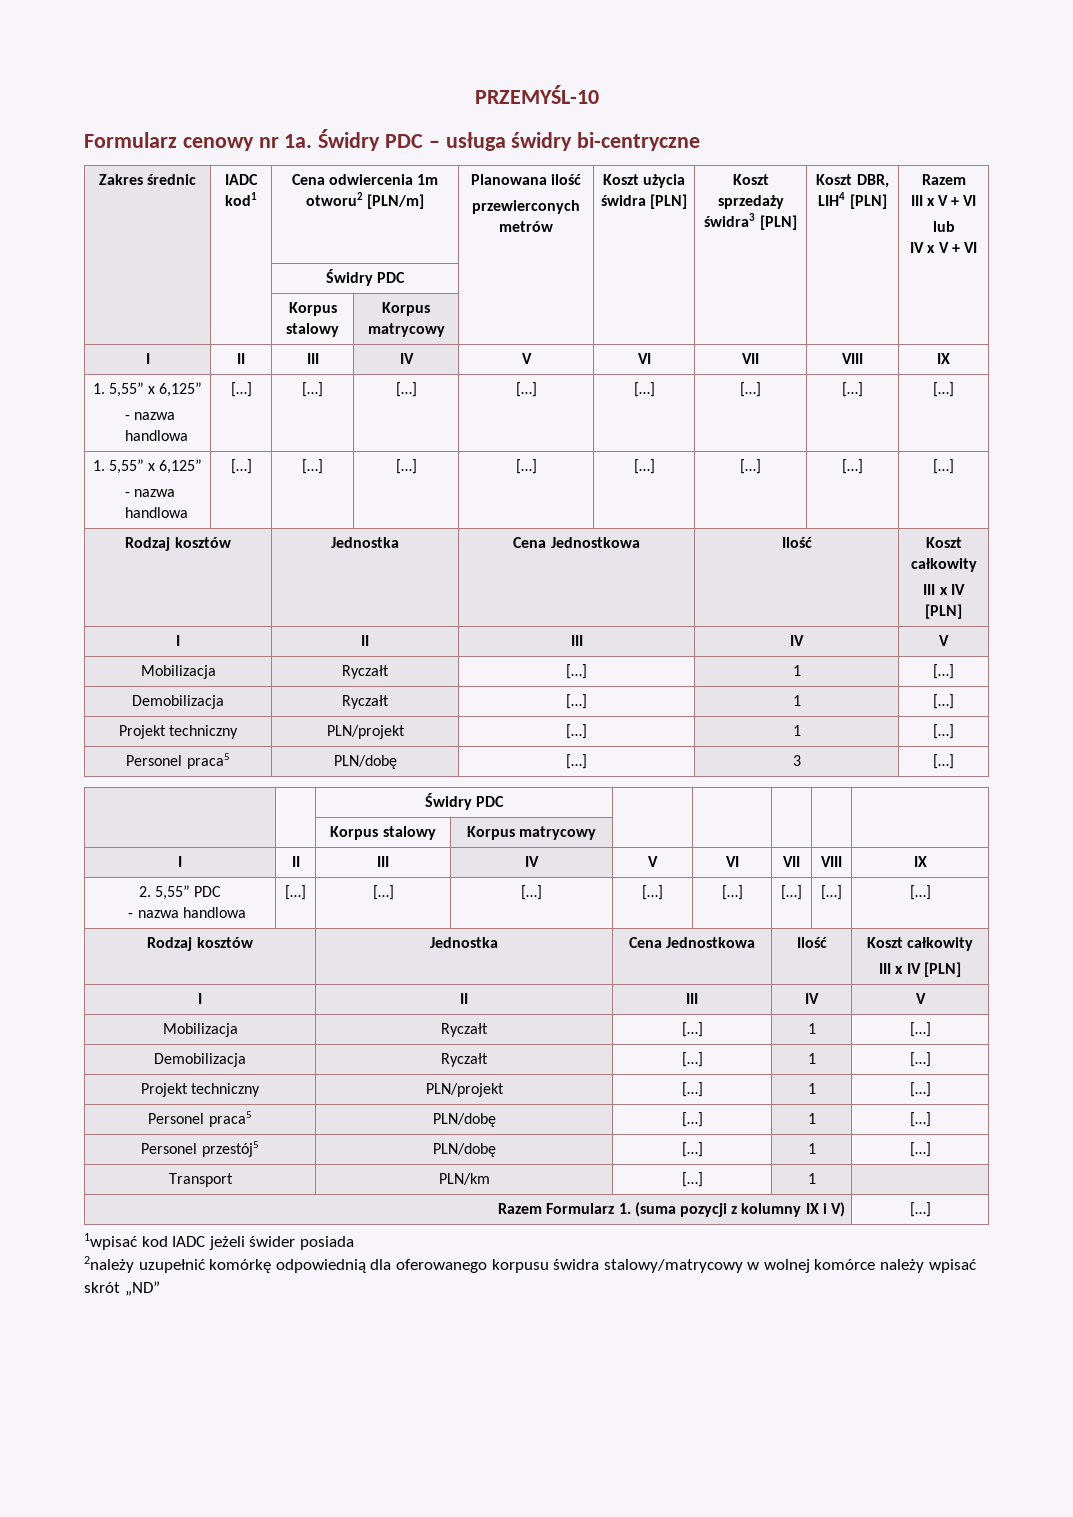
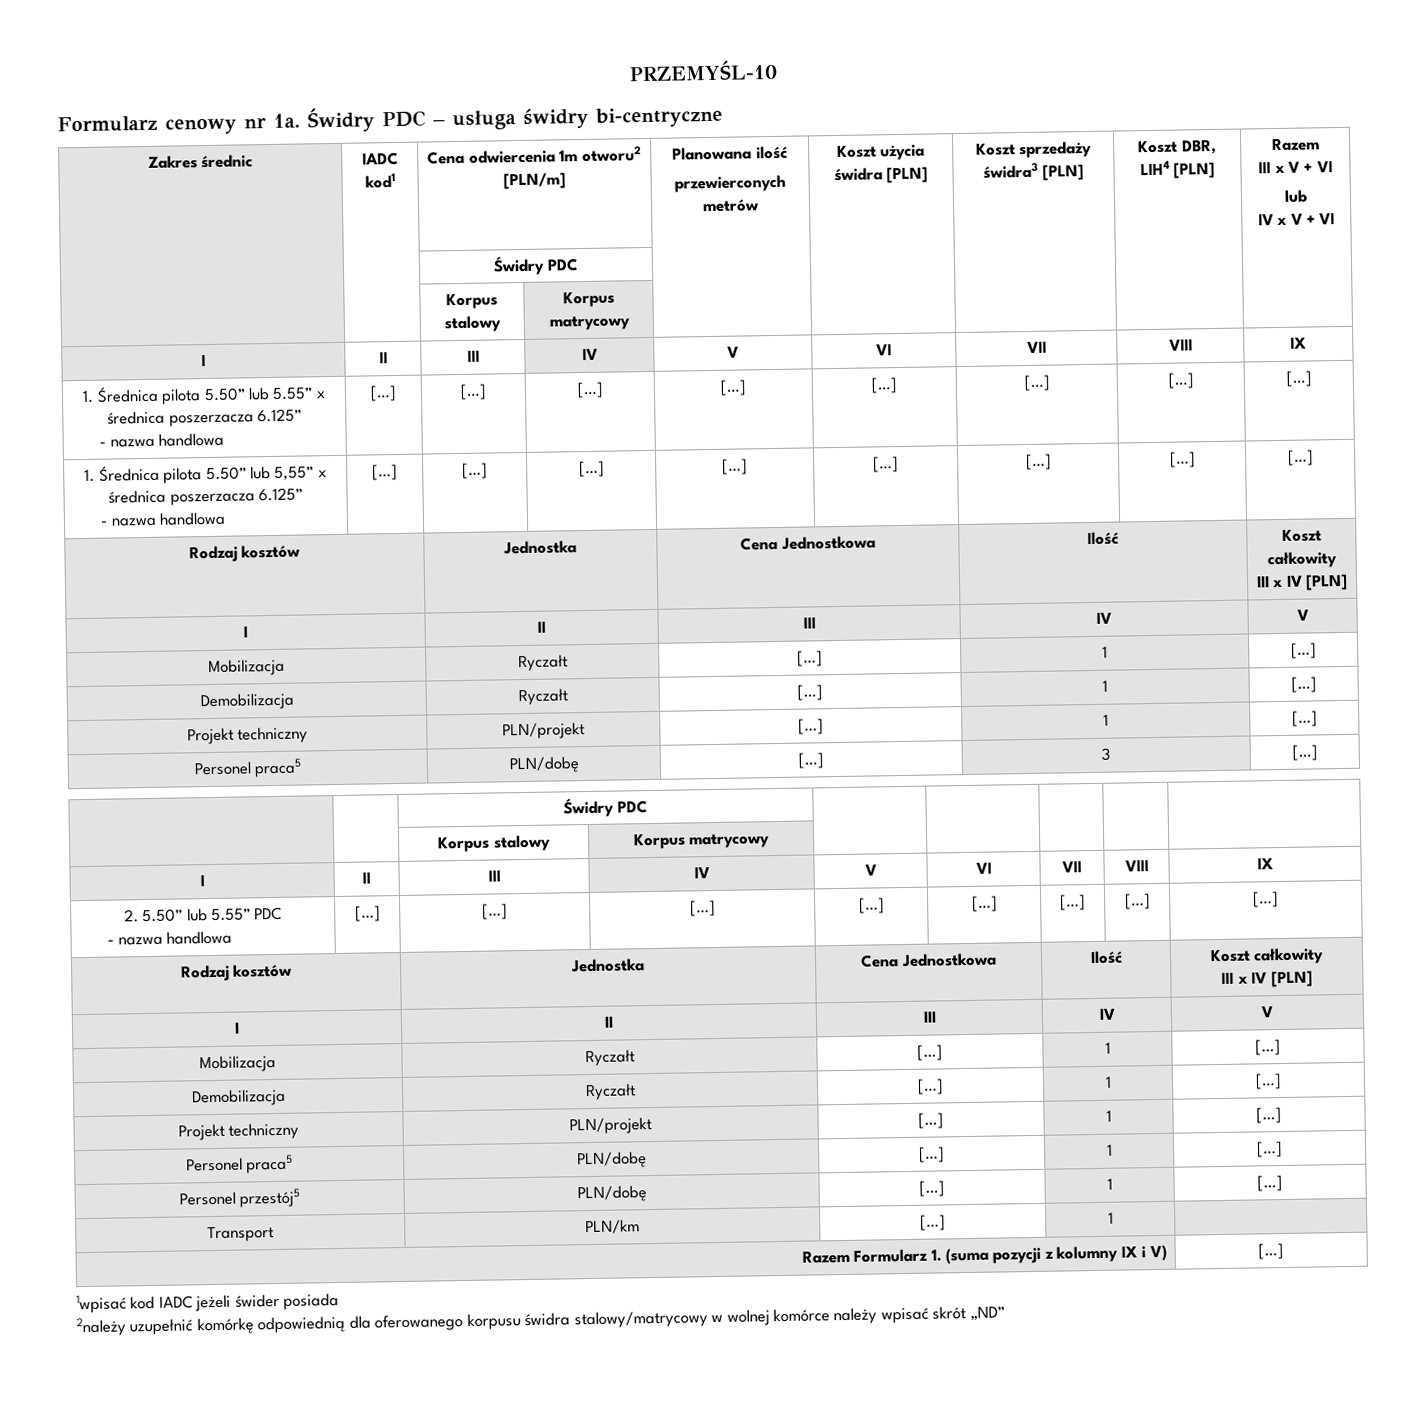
[108,382,203,397] 5,55” x 6,125” -> [96,385,326,405] [107,408,302,427] Średnica pilota 5.50” lub 5.55” x średnica poszerzacza 6.125”
[108,459,203,474] 5,55” x 6,125” -> [98,464,327,484] [108,487,303,506] Średnica pilota 5.50” lub 5,55” x średnica poszerzacza 6.125”
[155,885,190,900] 5,55” -> [142,908,251,923] 5.50” lub 5.55”

